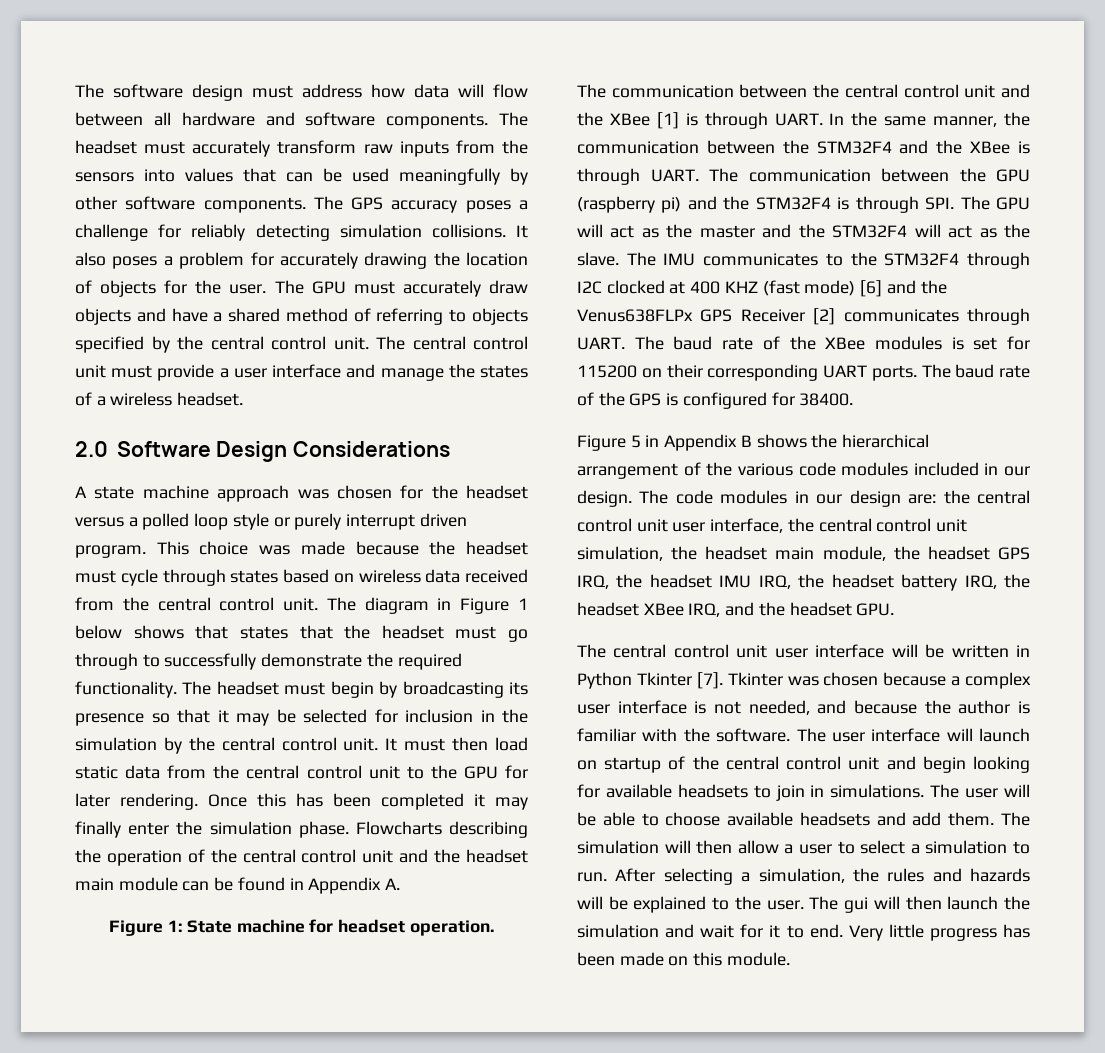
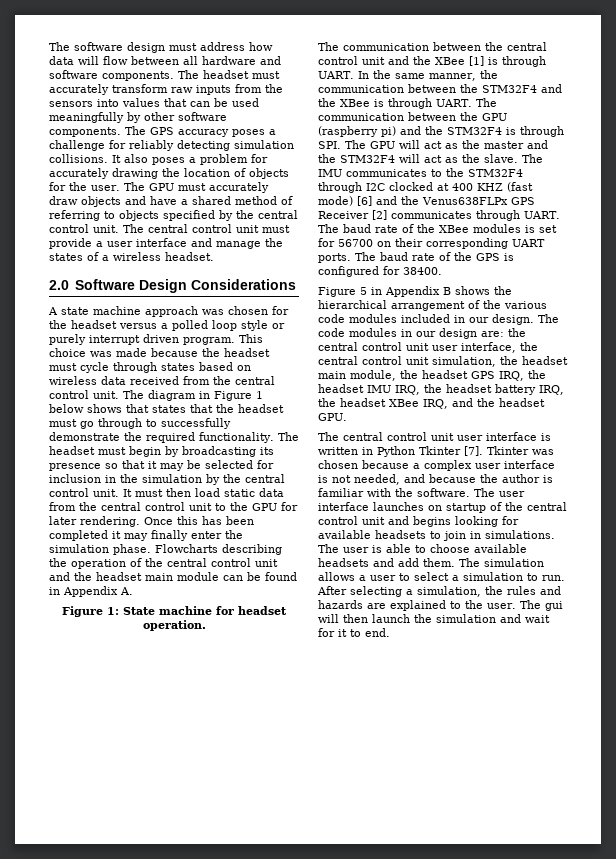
[577,365,637,378] 115200 -> [338,239,373,247] 56700
[891,644,945,658] will be -> [541,433,551,441] is
[946,728,1030,742] will launch -> [373,502,424,511] launches
[922,756,966,773] begin -> [413,516,451,527] begins
[1004,784,1030,797] [577,812,596,826] will be -> [372,545,382,553] is
[664,840,779,854] will then allow -> [318,572,355,581] allows
[577,896,628,910] will be -> [367,603,386,609] are
[848,924,1030,941] [577,952,790,966] Very little progress has been made on this module. -> (390, 632) none

